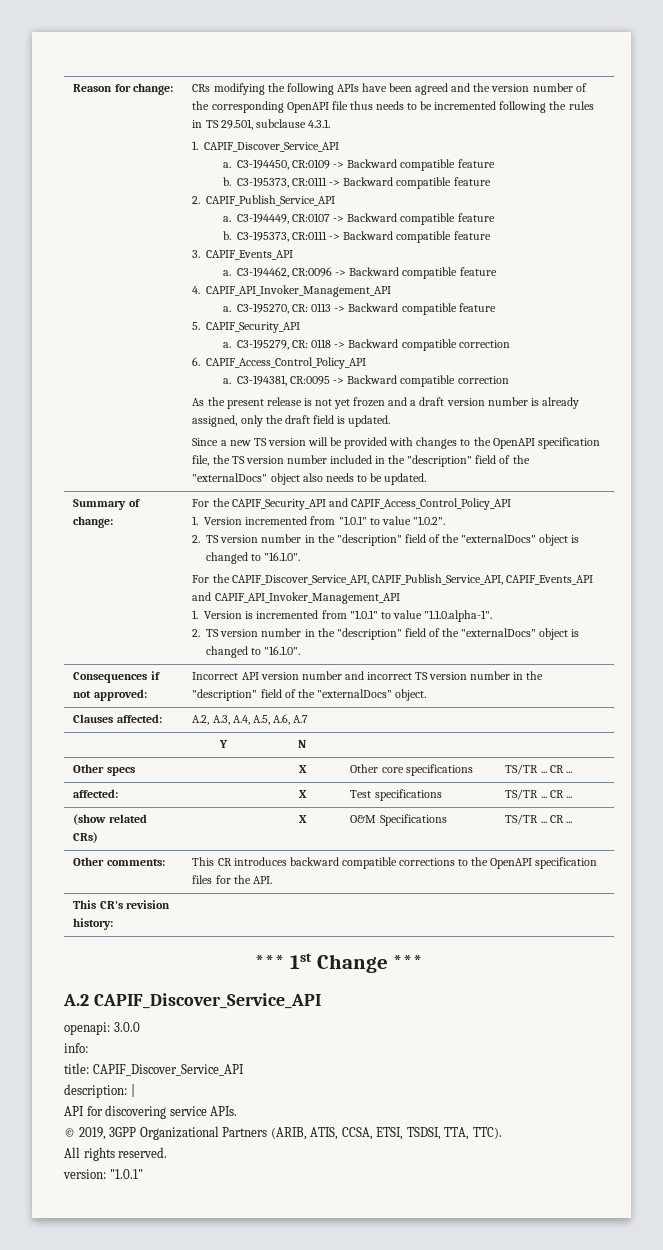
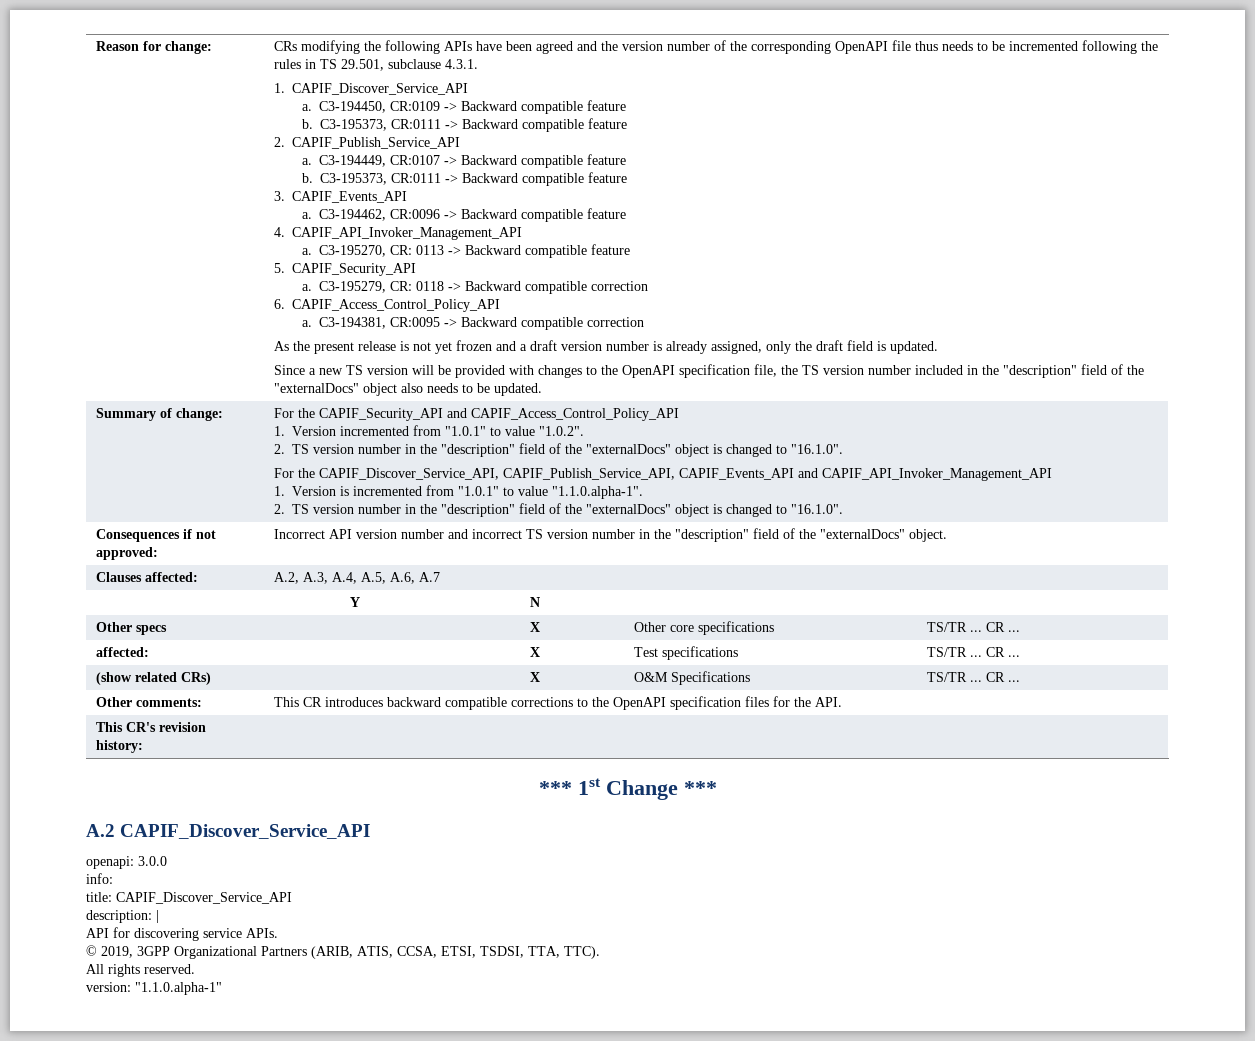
[109,1169,143,1179] "1.0.1" -> [135,982,222,995] "1.1.0.alpha-1"

